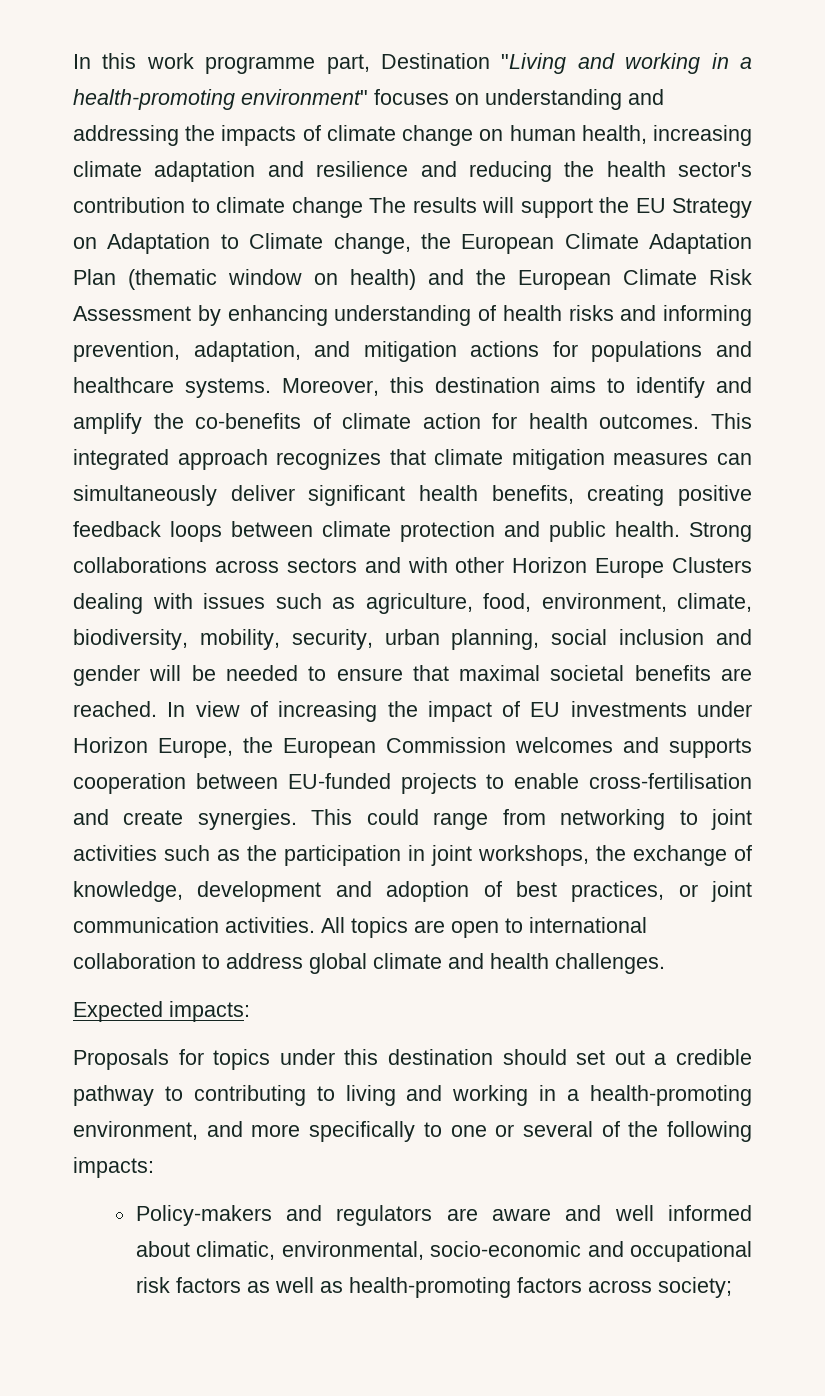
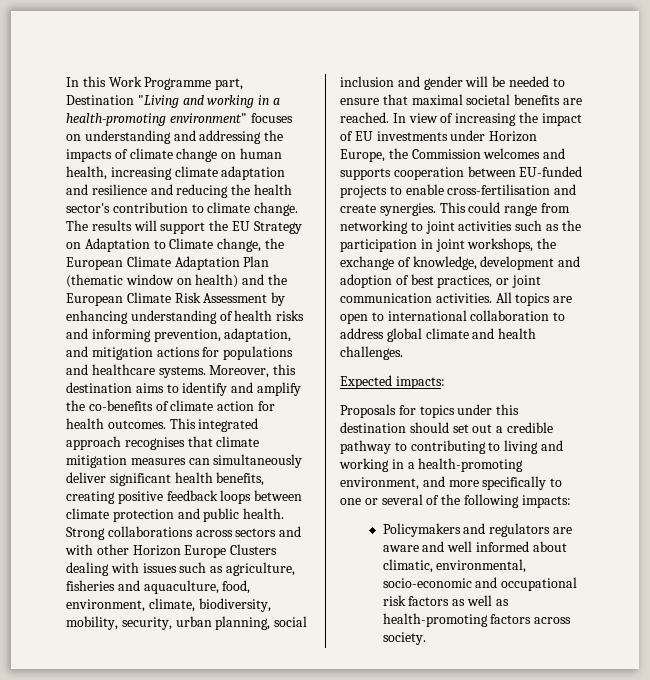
[146,53,316,74] work programme -> [108,76,212,90] Work Programme
[291,197,363,218] change -> [254,202,299,216] change.
[276,449,382,470] recognizes -> [124,437,185,450] recognises
(473, 603) none -> [66,580,219,594] fisheries and aquaculture,
[283,738,376,758] European -> (408, 153) none
[135,1205,272,1226] Policy-makers -> [382,523,461,537] Policymakers
[657,1277,732,1298] society; -> [382,632,426,645] society.

